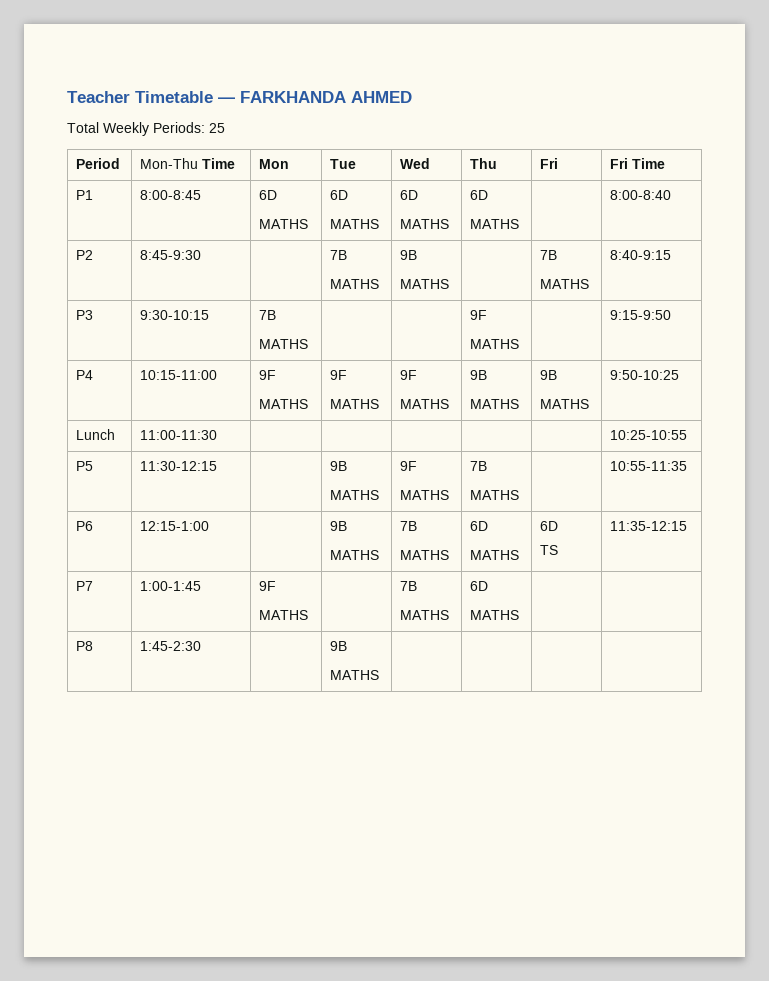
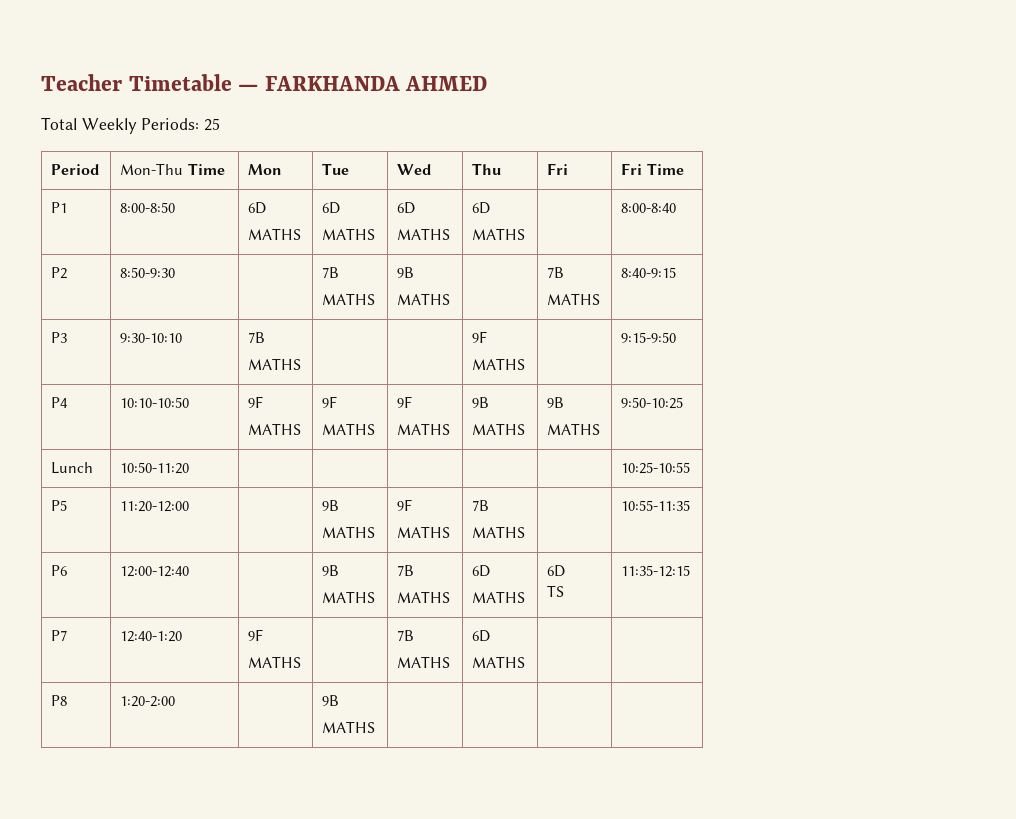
[139,190,201,200] 8:00-8:45 -> [120,202,176,213] 8:00-8:50
[139,250,201,260] 8:45-9:30 -> [120,267,176,278] 8:50-9:30
[139,310,209,320] 9:30-10:15 -> [120,333,183,343] 9:30-10:10
[139,370,217,380] 10:15-11:00 -> [120,397,190,408] 10:10-10:50
[139,430,217,440] 11:00-11:30 -> [120,462,190,474] 10:50-11:20
[139,461,217,471] 11:30-12:15 -> [120,501,190,512] 11:20-12:00
[139,521,209,531] 12:15-1:00 -> [120,566,190,577] 12:00-12:40
[139,581,201,591] 1:00-1:45 -> [120,631,183,642] 12:40-1:20
[139,641,201,651] 1:45-2:30 -> [120,696,176,707] 1:20-2:00

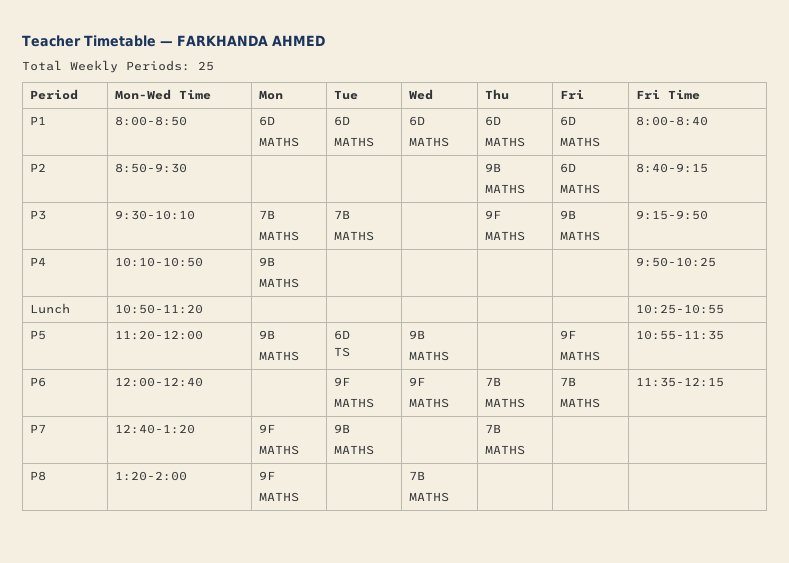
[120,163,184,175] Mon-Thu -> [115,89,172,100] Mon-Wed
(526, 234) none -> [560,116,577,126] [560,137,601,147] 6D // MATHS
[322,267,340,278] [322,293,376,305] [397,267,415,278] [397,293,451,305] [547,267,565,278] 7B // MATHS | 9B // MATHS | | 7B -> [485,163,502,172] [485,184,526,194] [560,163,577,173] | | 9B // MATHS | 6D
[472,331,488,343] [472,358,526,370] [621,332,677,343] [51,397,69,408] [120,397,190,408] [248,396,264,408] [248,423,302,435] [322,396,338,408] [322,423,376,435] [397,396,413,408] [397,423,451,435] [472,397,490,408] [472,423,526,435] [547,397,565,408] [547,423,601,435] | | 9F // MATHS | | 9:15-9:50 // P4 | 10:10-10:50 | 9F // MATHS | 9F // MATHS | 9F // MATHS | 9B // MATHS | 9B // MATHS | -> [334,210,351,219] [334,231,375,241] [485,210,502,219] [485,231,526,241] [560,210,577,219] [560,231,601,241] [636,210,709,220] [30,257,47,266] [115,257,204,267] [259,257,276,266] [259,278,300,288] 7B // MATHS | | 9F // MATHS | 9B // MATHS | 9:15-9:50 // P4 | 10:10-10:50 | 9B // MATHS | | | | |
[322,500,340,511] | 9B -> [259,330,276,339] [259,351,300,361] [334,330,351,340] [334,347,351,357] [409,330,426,339] [409,351,450,361] [560,330,577,339] [560,351,601,361] [636,330,725,340] [30,377,47,387] [115,377,204,387] [334,377,351,386] 9B // MATHS | 6D // TS | 9B // MATHS | | 9F // MATHS | 10:55-11:35 // P6 | 12:00-12:40 | | 9F
[472,526,526,538] [621,500,691,511] [51,565,68,576] [120,566,190,577] [322,565,340,576] [322,591,376,603] [397,565,415,576] [397,591,451,603] [472,565,491,577] [472,591,526,603] [547,565,566,577] [547,585,565,597] // MATHS | | 10:55-11:35 // P6 | 12:00-12:40 | | 9B // MATHS | 7B // MATHS | 6D // MATHS | 6D // TS -> [485,398,526,408] [560,377,577,386] [560,398,601,408] // MATHS | 7B // MATHS
[397,630,415,641] [397,656,451,668] [472,630,491,642] | 7B // MATHS | 6D -> [334,424,351,433] [334,445,375,455] [485,424,502,433] 9B // MATHS | | 7B
[322,695,340,706] [322,721,376,733] | 9B // MATHS | | | | -> [259,471,276,480] [259,492,300,502] [409,471,426,480] [409,492,450,502] 9F // MATHS | | 7B // MATHS | | |

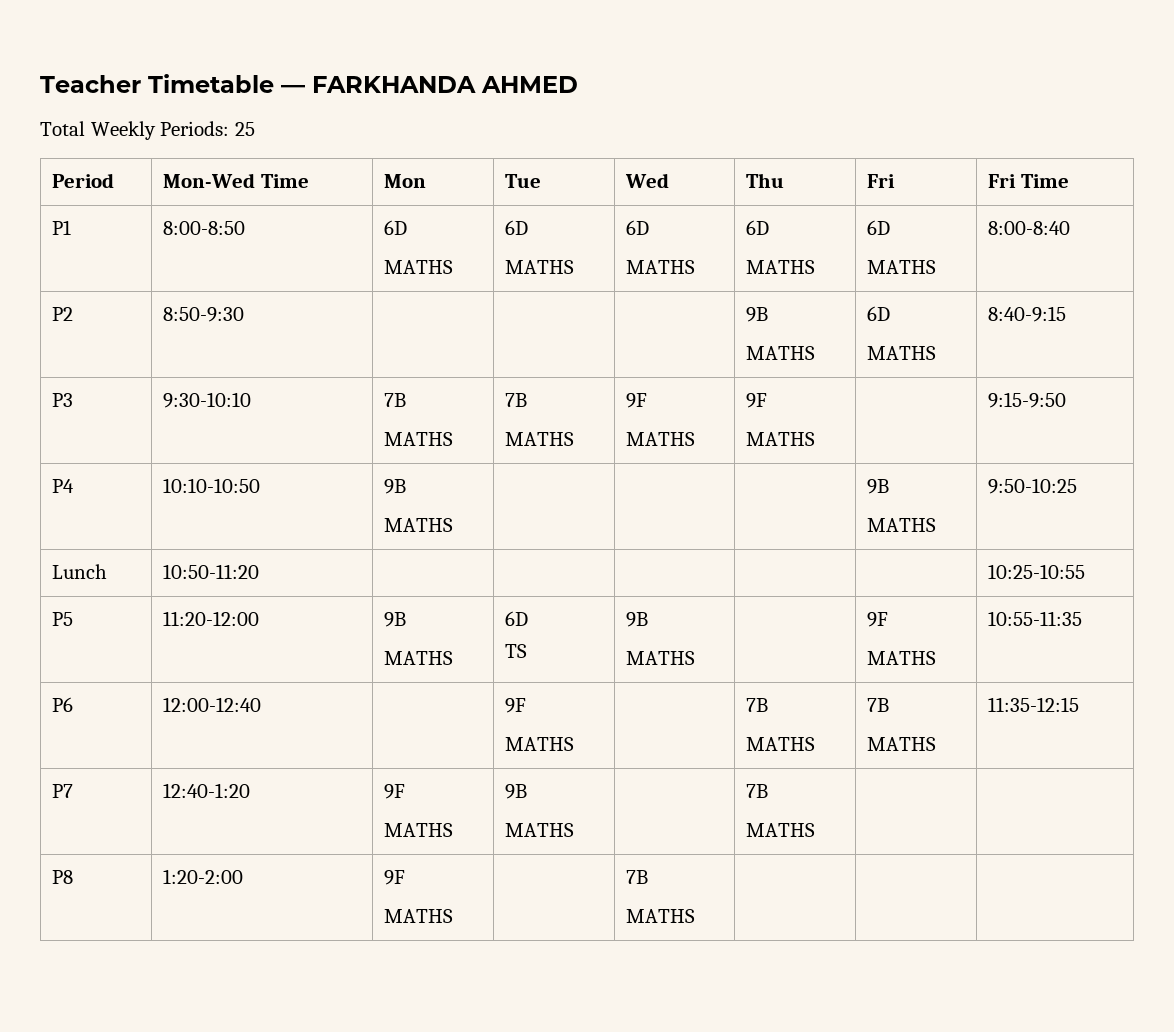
[485,210,502,219] [485,231,526,241] [560,210,577,219] [560,231,601,241] | 9F // MATHS | 9B // MATHS -> [626,393,648,408] [626,432,696,446] [746,393,768,408] [746,432,816,446] 9F // MATHS | 9F // MATHS |
(300, 283) none -> [867,479,890,494] [867,518,937,532] 9B // MATHS
[409,377,426,386] [409,398,450,408] 9F // MATHS -> (575, 744) none

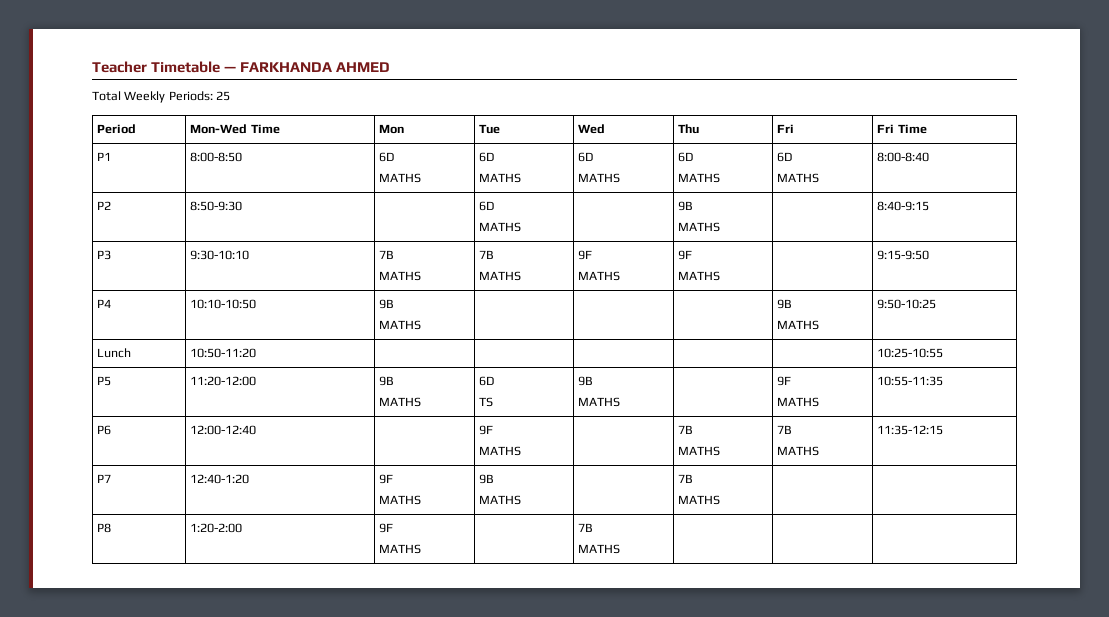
[746,307,769,322] [746,346,816,360] [867,306,891,321] [867,346,937,360] | | 9B // MATHS | 6D // MATHS -> [479,201,495,211] [479,222,522,232] [678,201,694,211] [678,222,721,232] 6D // MATHS | | 9B // MATHS |

